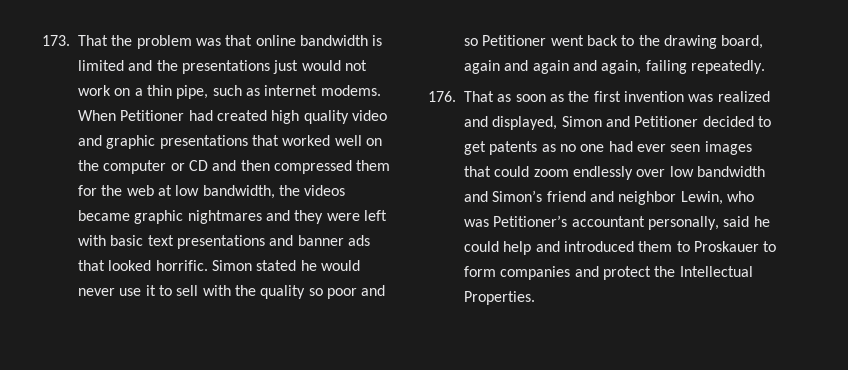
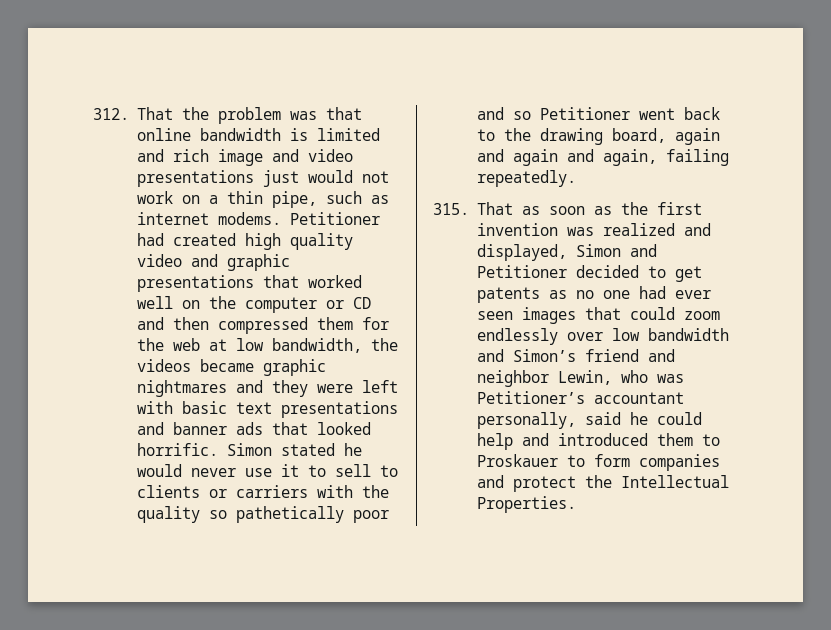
[42,35,70,46] 173. -> [93,108,129,120] 312.
[156,60,178,71] the -> [172,149,353,166] rich image and video
[78,110,116,121] When -> (281, 218) none
(199, 290) none -> [379,465,398,477] [136,485,308,498] to clients or carriers
(323, 292) none -> [235,506,344,523] pathetically
[428,91,456,102] 176. -> [433,203,469,215] 315.

